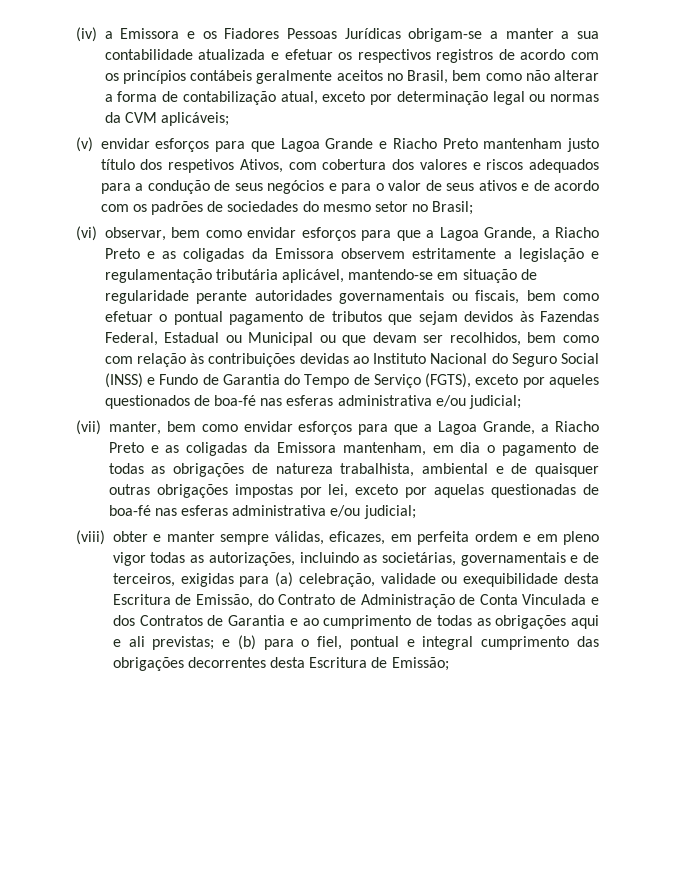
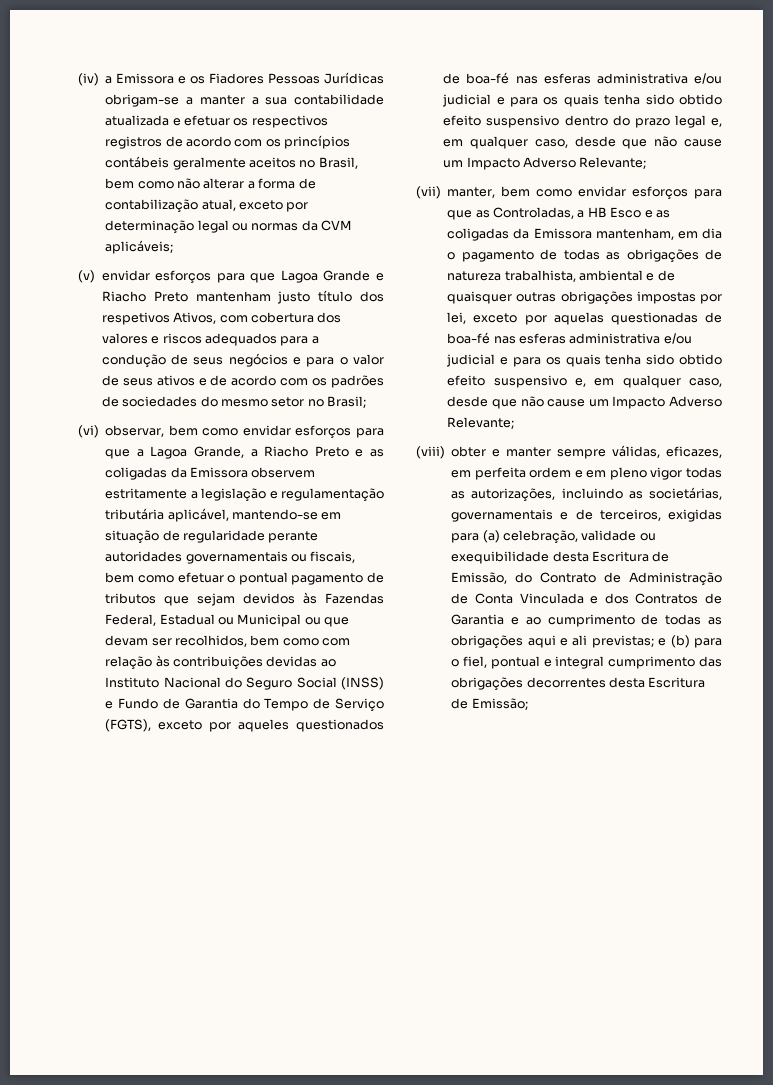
[469,395,522,409] judicial; -> [442,94,722,107] [443,115,722,128] [443,136,722,149] [443,157,647,170] judicial e para os quais tenha sido obtido efeito suspensivo dentro do prazo legal e, em qualquer caso, desde que não cause um Impacto Adverso Relevante;
[424,421,599,435] [108,442,144,453] a Lagoa Grande, a Riacho Preto -> [475,207,642,219] as Controladas, a HB Esco
[363,505,416,519] judicial; -> [446,354,722,367] [447,375,722,388] [447,396,722,409] [447,417,515,429] judicial e para os quais tenha sido obtido efeito suspensivo e, em qualquer caso, desde que não cause um Impacto Adverso Relevante;

